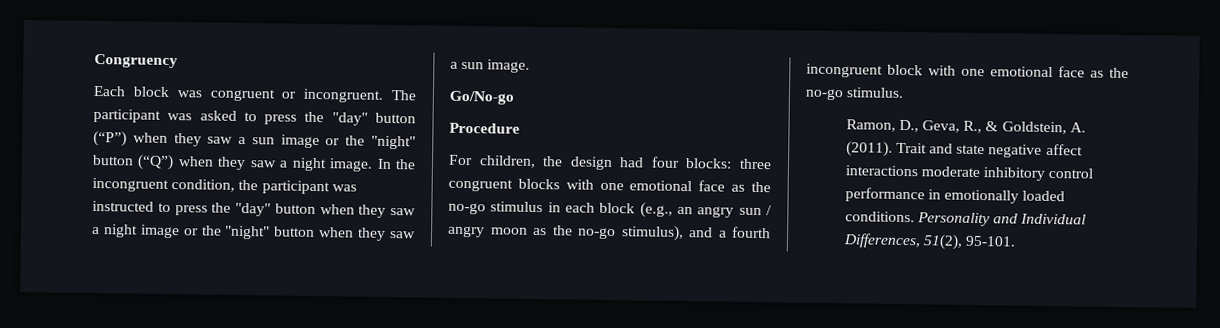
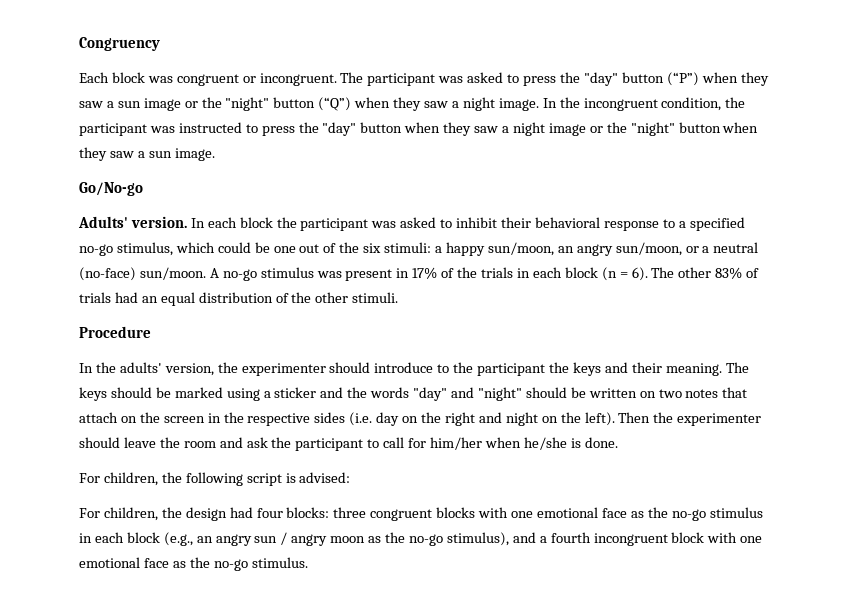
[449,122,520,134] Procedure -> [78,216,745,231] [79,242,759,256] [79,267,760,281] [79,292,399,306] [79,326,151,338] [79,362,749,376] [79,387,748,401] [79,412,762,426] [79,437,618,451] [79,472,351,486] Adults' version. In each block the participant was asked to inhibit their behavioral response to a specified no-go stimulus, which could be one out of the six stimuli: a happy sun/moon, an angry sun/moon, or a neutral (no-face) sun/moon. A no-go stimulus was present in 17% of the trials in each block (n = 6). The other 83% of trials had an equal distribution of the other stimuli. // Procedure // In the adults' version, the experimenter should introduce to the participant the keys and their meaning. The keys should be marked using a sticker and the words "day" and "night" should be written on two notes that attach on the screen in the respective sides (i.e. day on the right and night on the left). Then the experimenter should leave the room and ask the participant to call for him/her when he/she is done. // For children, the following script is advised:
[845,119,1086,135] [845,141,1083,158] [844,165,1094,181] [844,187,1066,204] [844,211,1087,227] [842,233,1017,250] // Ramon, D., Geva, R., & Goldstein, A. (2011). Trait and state negative affect interactions moderate inhibitory control performance in emotionally loaded conditions. Personality and Individual Differences, 51(2), 95-101. -> (308, 562) none

